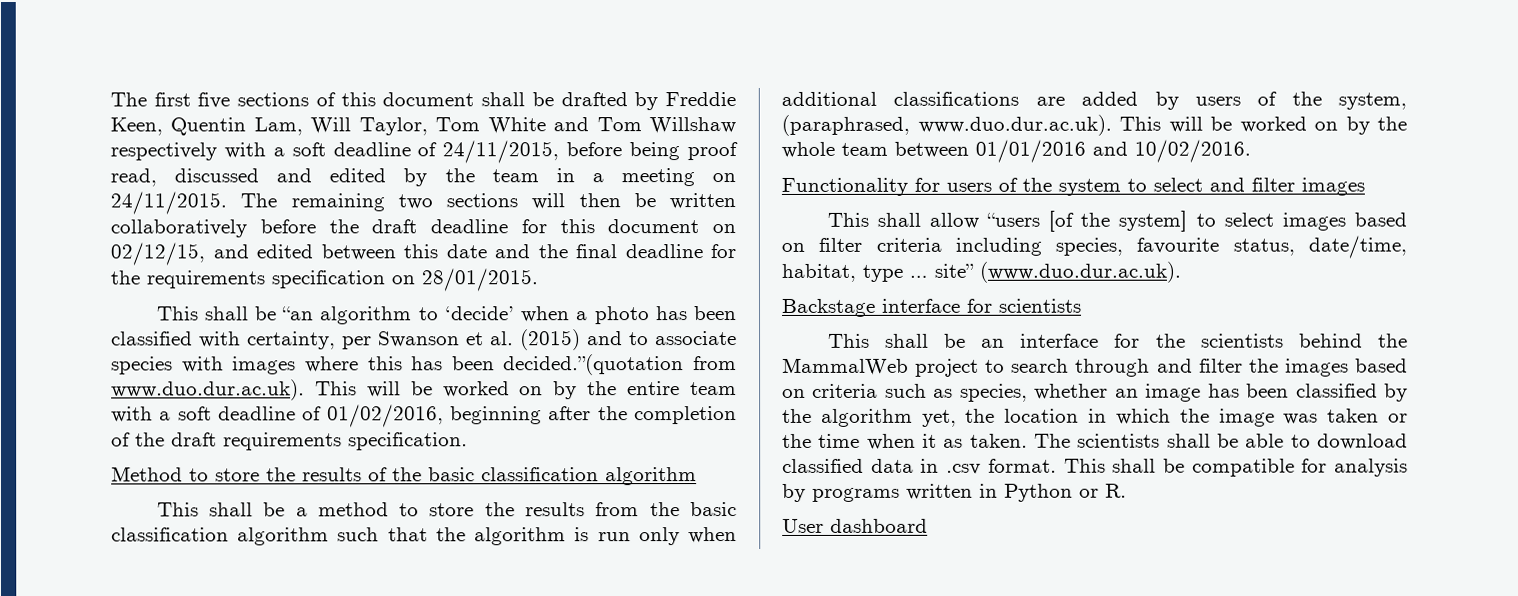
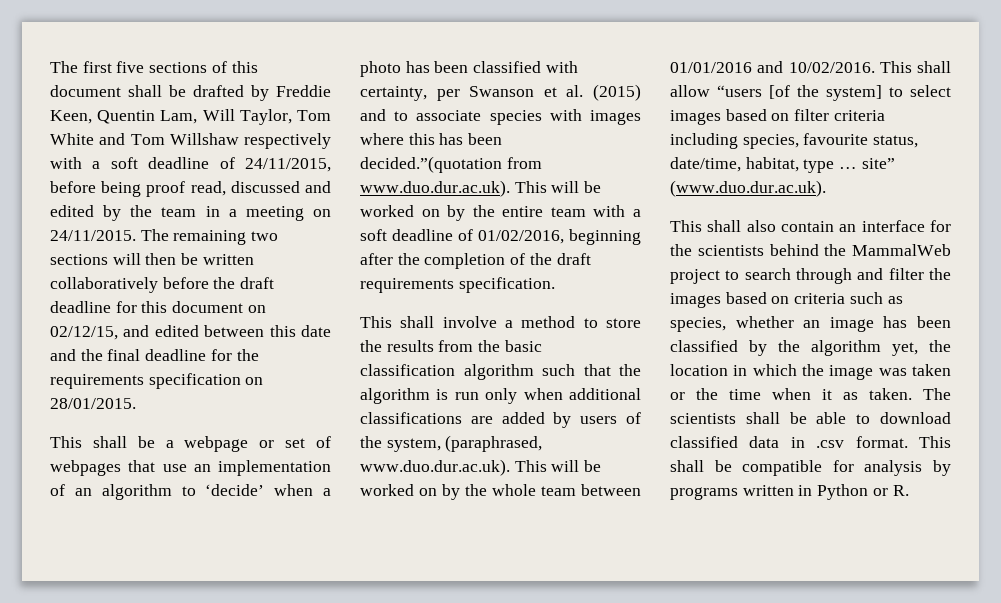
[282,306,315,321] “an -> [165,436,331,452] [50,460,331,476] [50,484,92,496] a webpage or set of webpages that use an implementation of an
[111,466,697,486] [156,502,286,517] // Method to store the results of the basic classification algorithm // This shall be -> [360,316,497,328] // This shall involve
[781,177,1365,196] // Functionality for users of the system to select and filter images // -> (875, 67) none
[782,298,1082,317] [827,333,966,348] // Backstage interface for scientists // This shall be -> [670,220,834,232] // This shall also contain
[782,518,928,533] // User dashboard -> (909, 490) none

